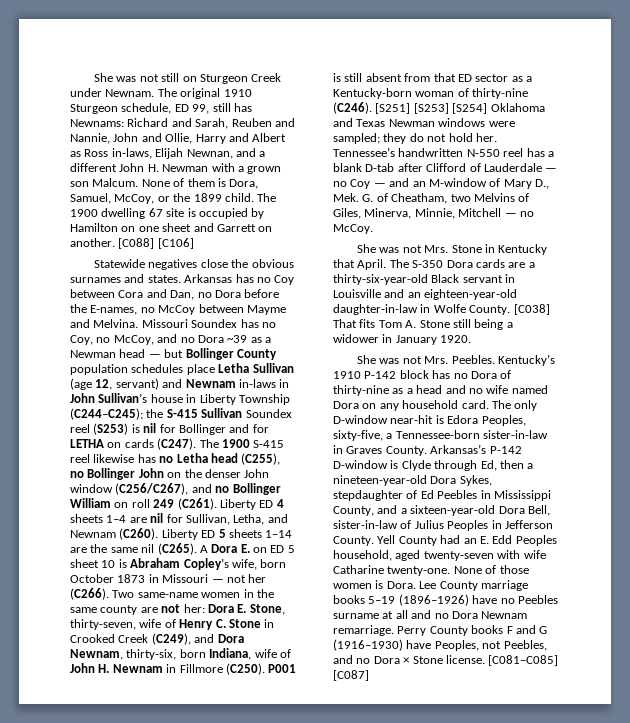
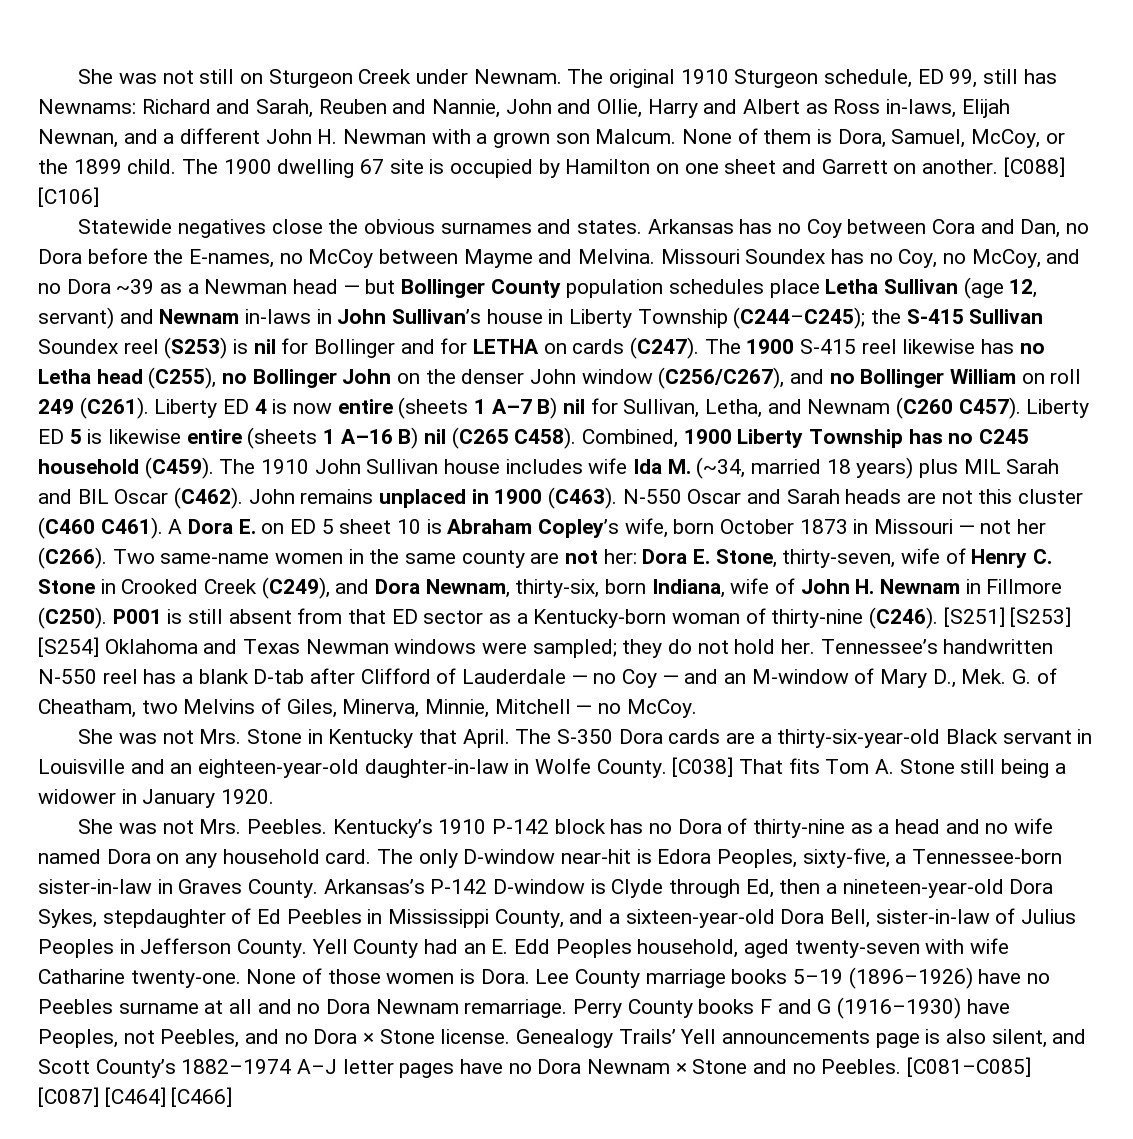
[70,514,147,523] sheets 1–4 are -> [272,397,558,419] is now entire (sheets 1 A–7 B)
[119,528,159,540] (C260). -> [896,397,1021,419] (C260 C457).
[228,529,293,538] [70,543,197,555] sheets 1–14 are the same nil (C265). -> [87,427,1030,449] [38,457,1060,479] [38,487,1084,509] [38,517,163,539] is likewise entire (sheets 1 A–16 B) nil (C265 C458). Combined, 1900 Liberty Township has no C245 household (C459). The 1910 John Sullivan house includes wife Ida M. (~34, married 18 years) plus MIL Sarah and BIL Oscar (C462). John remains unplaced in 1900 (C463). N-550 Oscar and Sarah heads are not this cluster (C460 C461).
[488,655,559,666] [333,670,369,681] [C081–C085] [C087] -> [516,1029,1087,1048] [38,1057,1032,1078] [38,1087,233,1107] Genealogy Trails’ Yell announcements page is also silent, and Scott County’s 1882–1974 A–J letter pages have no Dora Newnam × Stone and no Peebles. [C081–C085] [C087] [C464] [C466]

